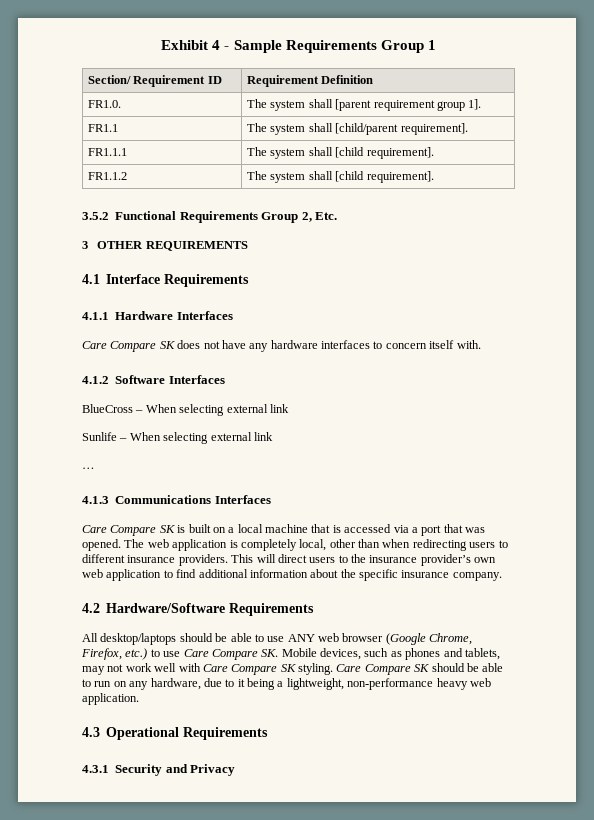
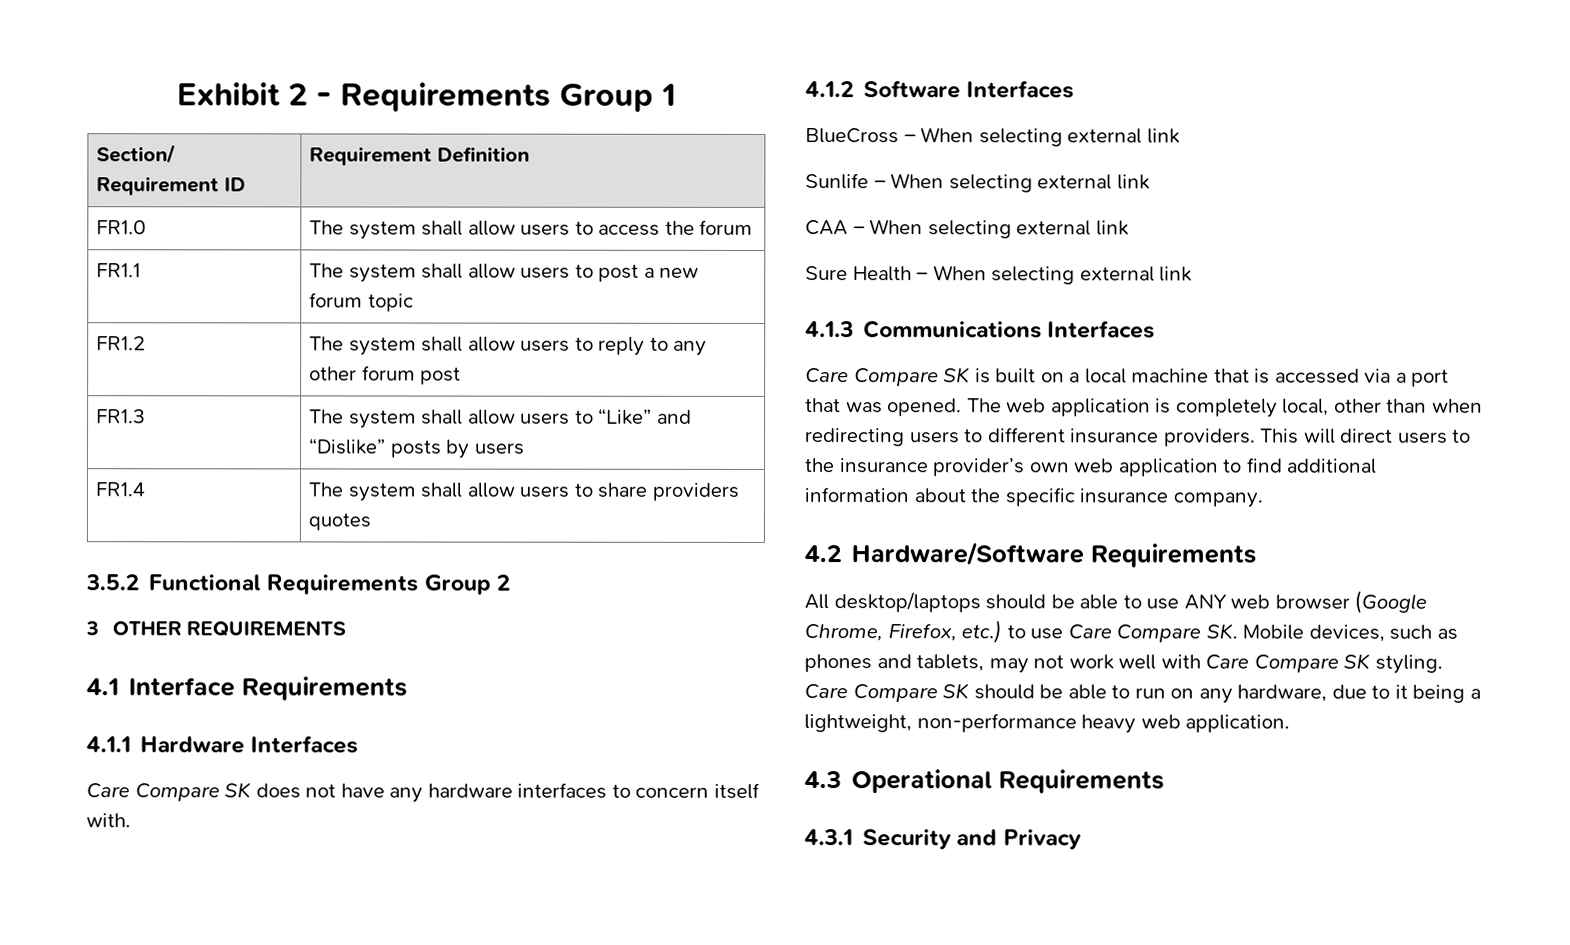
[212,40,282,53] 4 - Sample -> [288,83,332,106] 2 -
[88,100,122,108] [247,99,482,111] [88,124,119,132] [247,123,468,135] [88,148,128,156] [247,147,434,159] [88,172,128,180] [247,171,434,183] FR1.0. | The system shall [parent requirement group 1]. // FR1.1 | The system shall [child/parent requirement]. // FR1.1.1 | The system shall [child requirement]. // FR1.1.2 | The system shall [child requirement]. -> [95,220,146,235] [308,219,754,240] [95,263,141,278] [308,263,700,283] [308,292,414,312] [95,336,146,351] [308,336,708,356] [308,365,462,385] [95,409,146,424] [308,408,692,429] [308,438,525,459] [94,482,145,497] [307,482,739,502] [307,513,371,531] FR1.0 | The system shall allow users to access the forum // FR1.1 | The system shall allow users to post a new forum topic // FR1.2 | The system shall allow users to reply to any other forum post // FR1.3 | The system shall allow users to “Like” and “Dislike” posts by users // FR1.4 | The system shall allow users to share providers quotes
[301,212,338,222] 2, Etc. -> [495,574,510,591] 2
[82,467,95,469] … -> [805,219,1129,239] [805,265,1193,285] CAA – When selecting external link // Sure Health – When selecting external link

